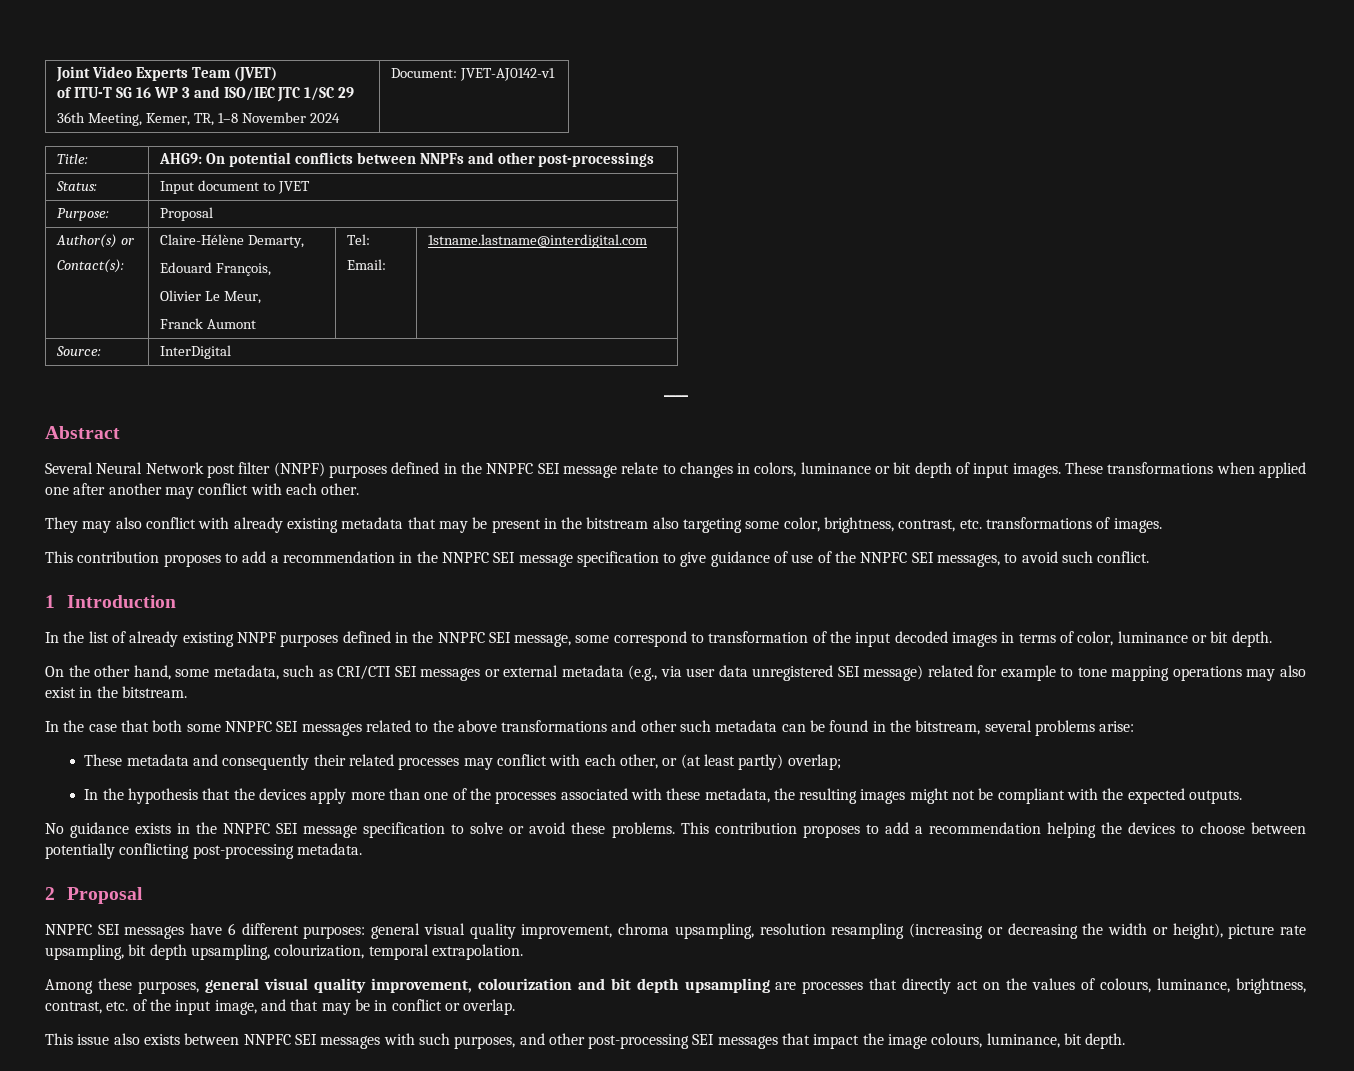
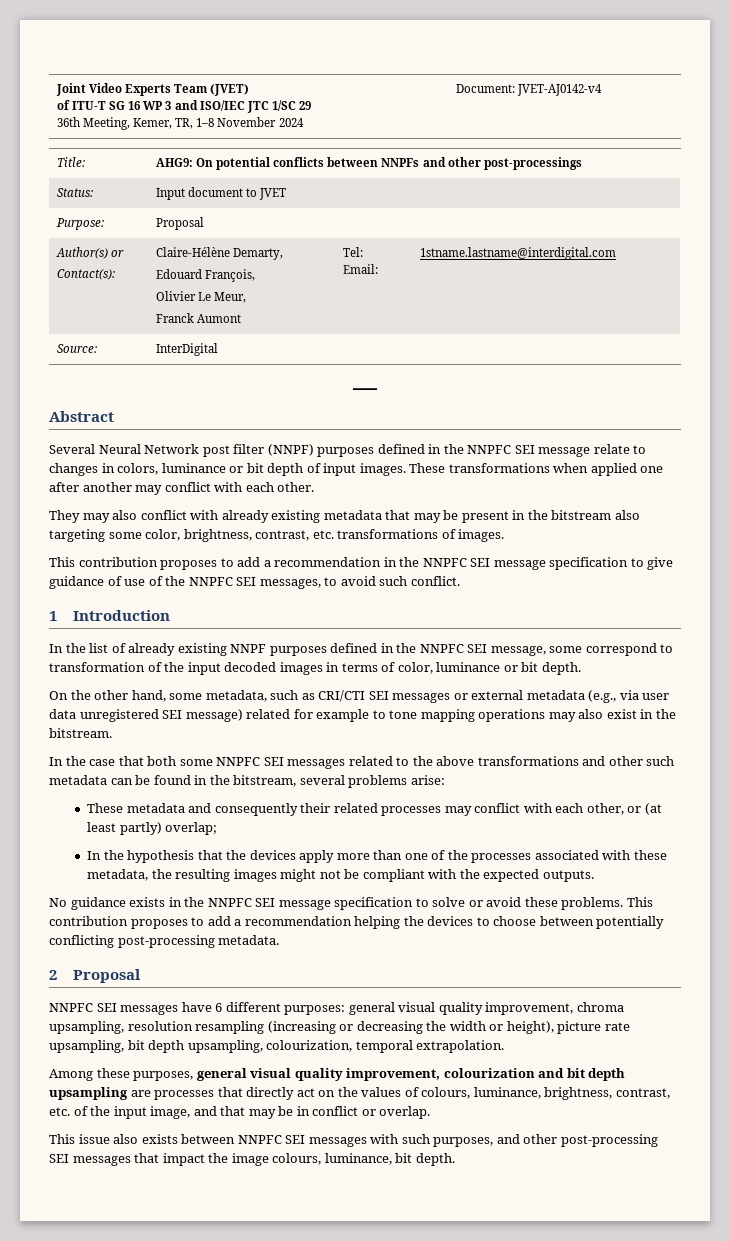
[460,68,556,81] JVET-AJ0142-v1 -> [516,84,602,96] JVET-AJ0142-v4

